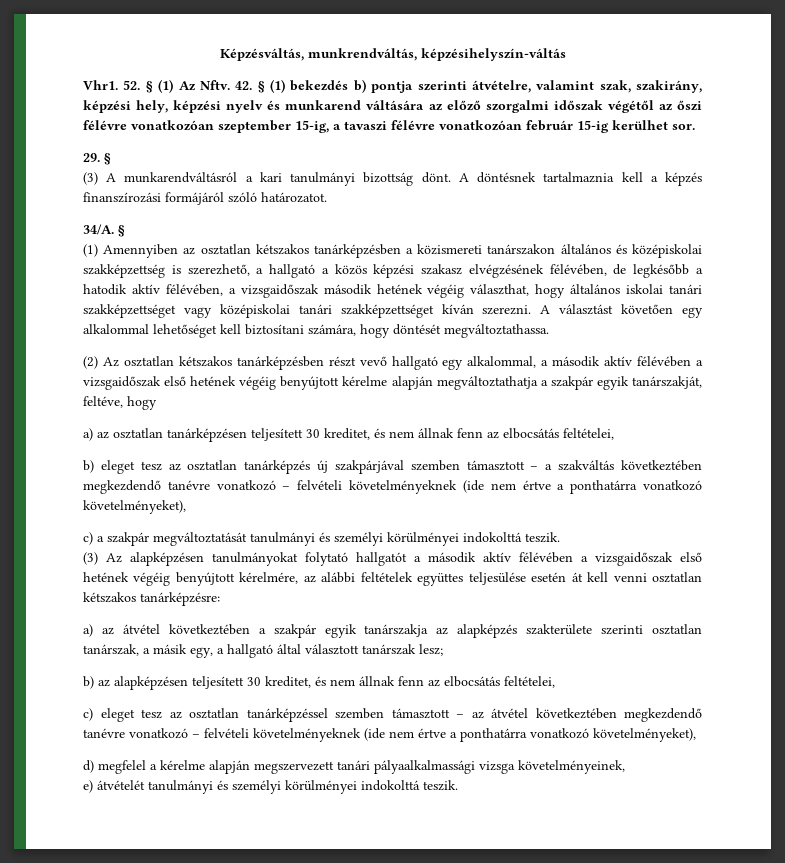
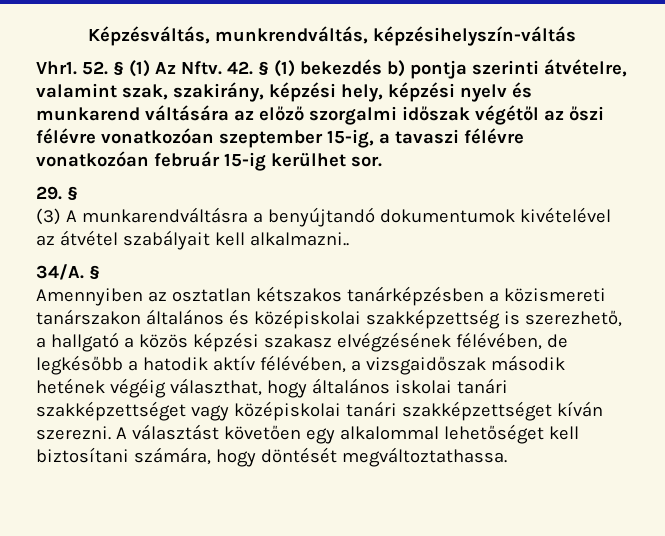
[124,172,703,186] [83,192,327,205] munkarendváltásról a kari tanulmányi bizottság dönt. A döntésnek tartalmaznia kell a képzés finanszírozási formájáról szóló határozatot. -> [81,207,611,227] [36,230,349,250] munkarendváltásra a benyújtandó dokumentumok kivételével az átvétel szabályait kell alkalmazni..
[83,244,98,257] (1) -> (100, 272) none
[83,356,704,370] [83,376,702,390] [83,396,157,410] [83,428,614,442] [83,460,702,474] [83,480,702,494] [83,500,186,514] [83,532,560,546] [83,552,702,566] [83,572,702,586] [83,592,220,606] [83,624,702,638] [83,644,443,658] [83,676,555,690] [83,708,702,722] [83,728,696,742] [83,760,625,774] [83,780,458,794] // (2) Az osztatlan kétszakos tanárképzésben részt vevő hallgató egy alkalommal, a második aktív félévében a vizsgaidőszak első hetének végéig benyújtott kérelme alapján megváltoztathatja a szakpár egyik tanárszakját, feltéve, hogy // a) az osztatlan tanárképzésen teljesített 30 kreditet, és nem állnak fenn az elbocsátás feltételei, // b) eleget tesz az osztatlan tanárképzés új szakpárjával szemben támasztott – a szakváltás következtében megkezdendő tanévre vonatkozó – felvételi követelményeknek (ide nem értve a ponthatárra vonatkozó követelményeket), // c) a szakpár megváltoztatását tanulmányi és személyi körülményei indokolttá teszik. // (3) Az alapképzésen tanulmányokat folytató hallgatót a második aktív félévében a vizsgaidőszak első hetének végéig benyújtott kérelmére, az alábbi feltételek együttes teljesülése esetén át kell venni osztatlan kétszakos tanárképzésre: // a) az átvétel következtében a szakpár egyik tanárszakja az alapképzés szakterülete szerinti osztatlan tanárszak, a másik egy, a hallgató által választott tanárszak lesz; // b) az alapképzésen teljesített 30 kreditet, és nem állnak fenn az elbocsátás feltételei, // c) eleget tesz az osztatlan tanárképzéssel szemben támasztott – az átvétel következtében megkezdendő tanévre vonatkozó – felvételi követelményeknek (ide nem értve a ponthatárra vonatkozó követelményeket), // d) megfelel a kérelme alapján megszervezett tanári pályaalkalmassági vizsga követelményeinek, // e) átvételét tanulmányi és személyi körülményei indokolttá teszik. -> (507, 457) none

